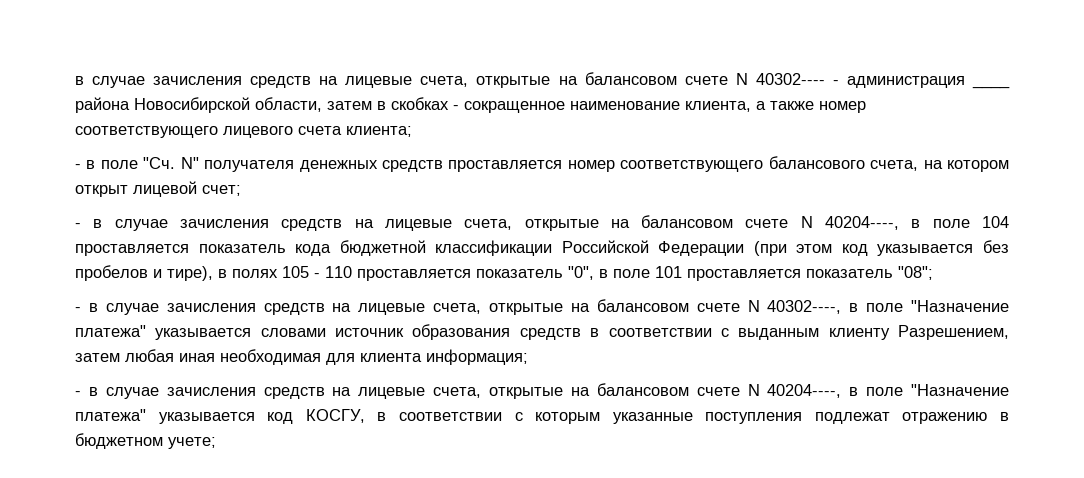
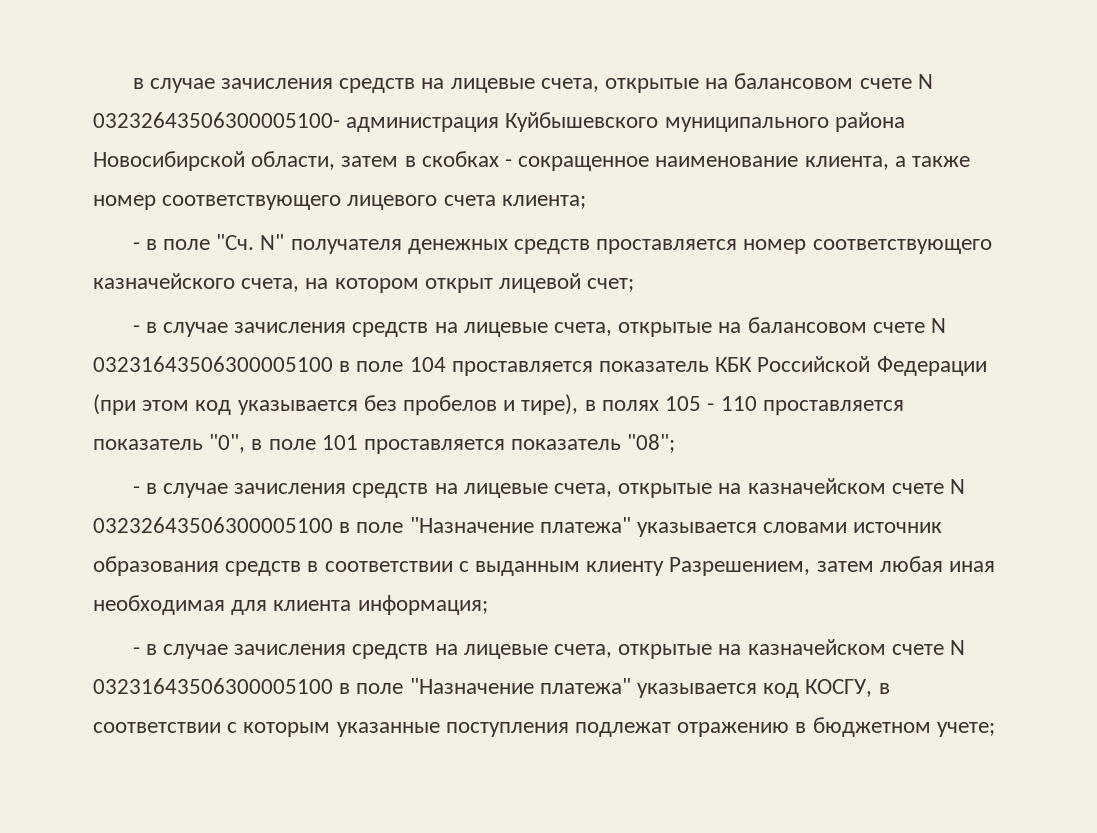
[755,73,1011,89] 40302---- - администрация ____ -> [93,112,829,132] 03232643506300005100- администрация Куйбышевского муниципального
[768,156,865,169] балансового -> [93,273,235,289] казначейского
[825,216,900,230] 40204----, -> [93,356,333,372] 03231643506300005100
[295,240,553,256] кода бюджетной классификации -> [715,357,753,372] КБК
[596,299,842,314] балансовом счете N 40302----, -> [747,478,966,494] [93,517,333,533] казначейском счете N 03232643506300005100
[596,383,842,398] балансовом счете N 40204----, -> [747,639,966,655] [93,678,333,694] казначейском счете N 03231643506300005100

